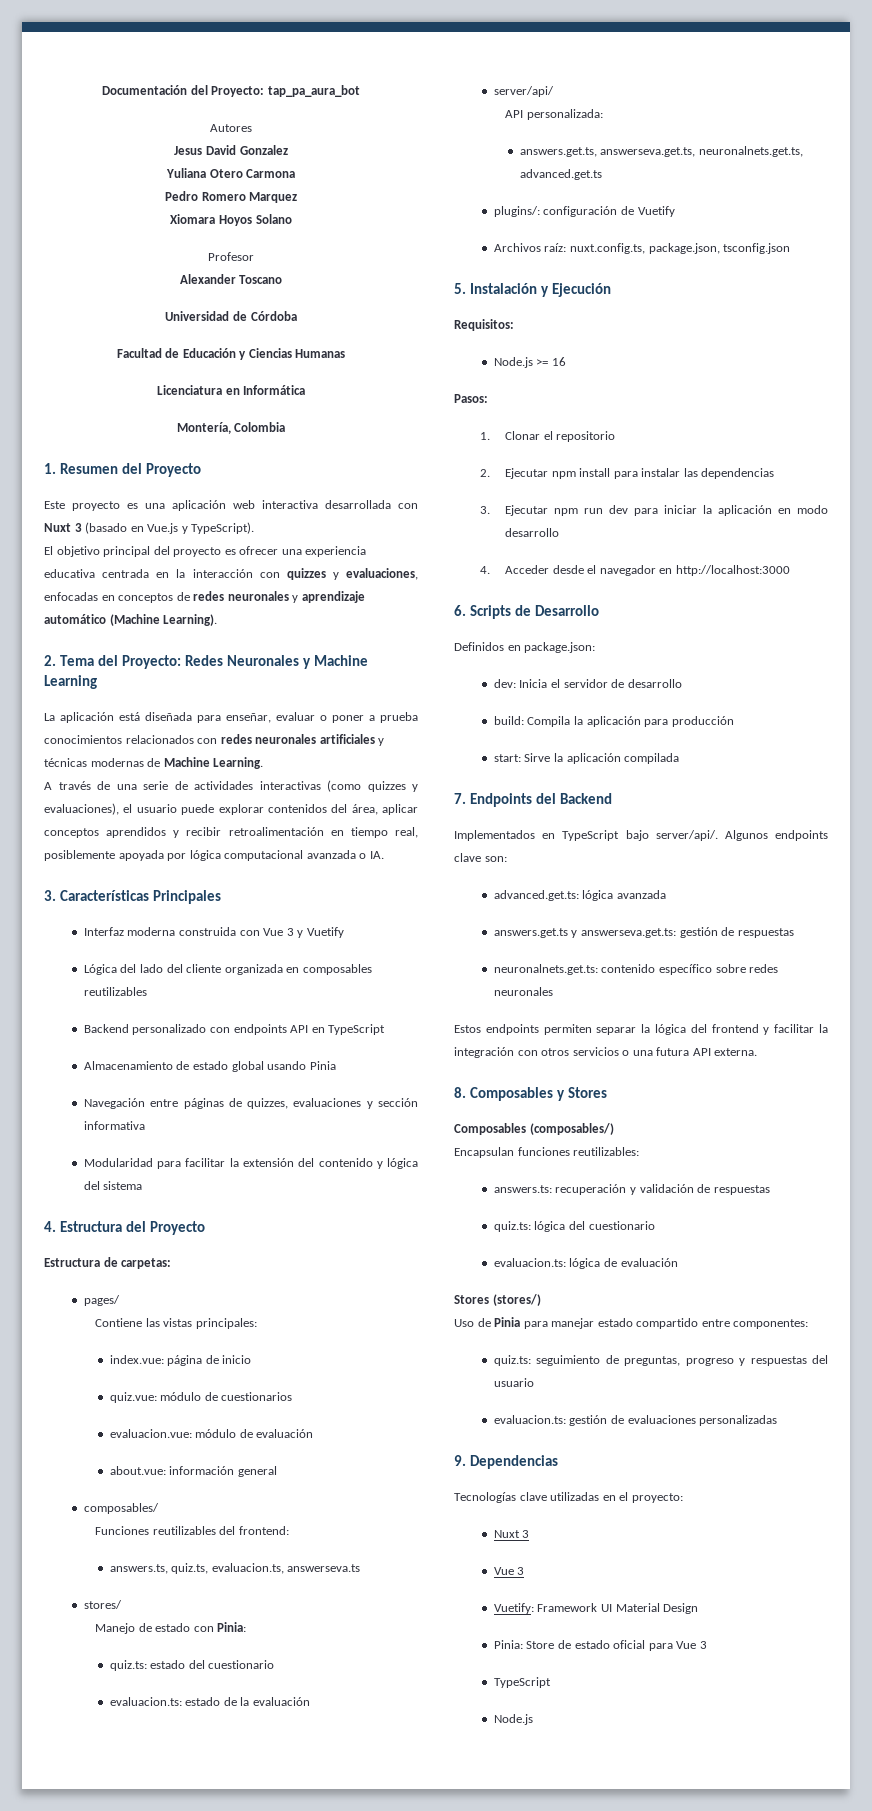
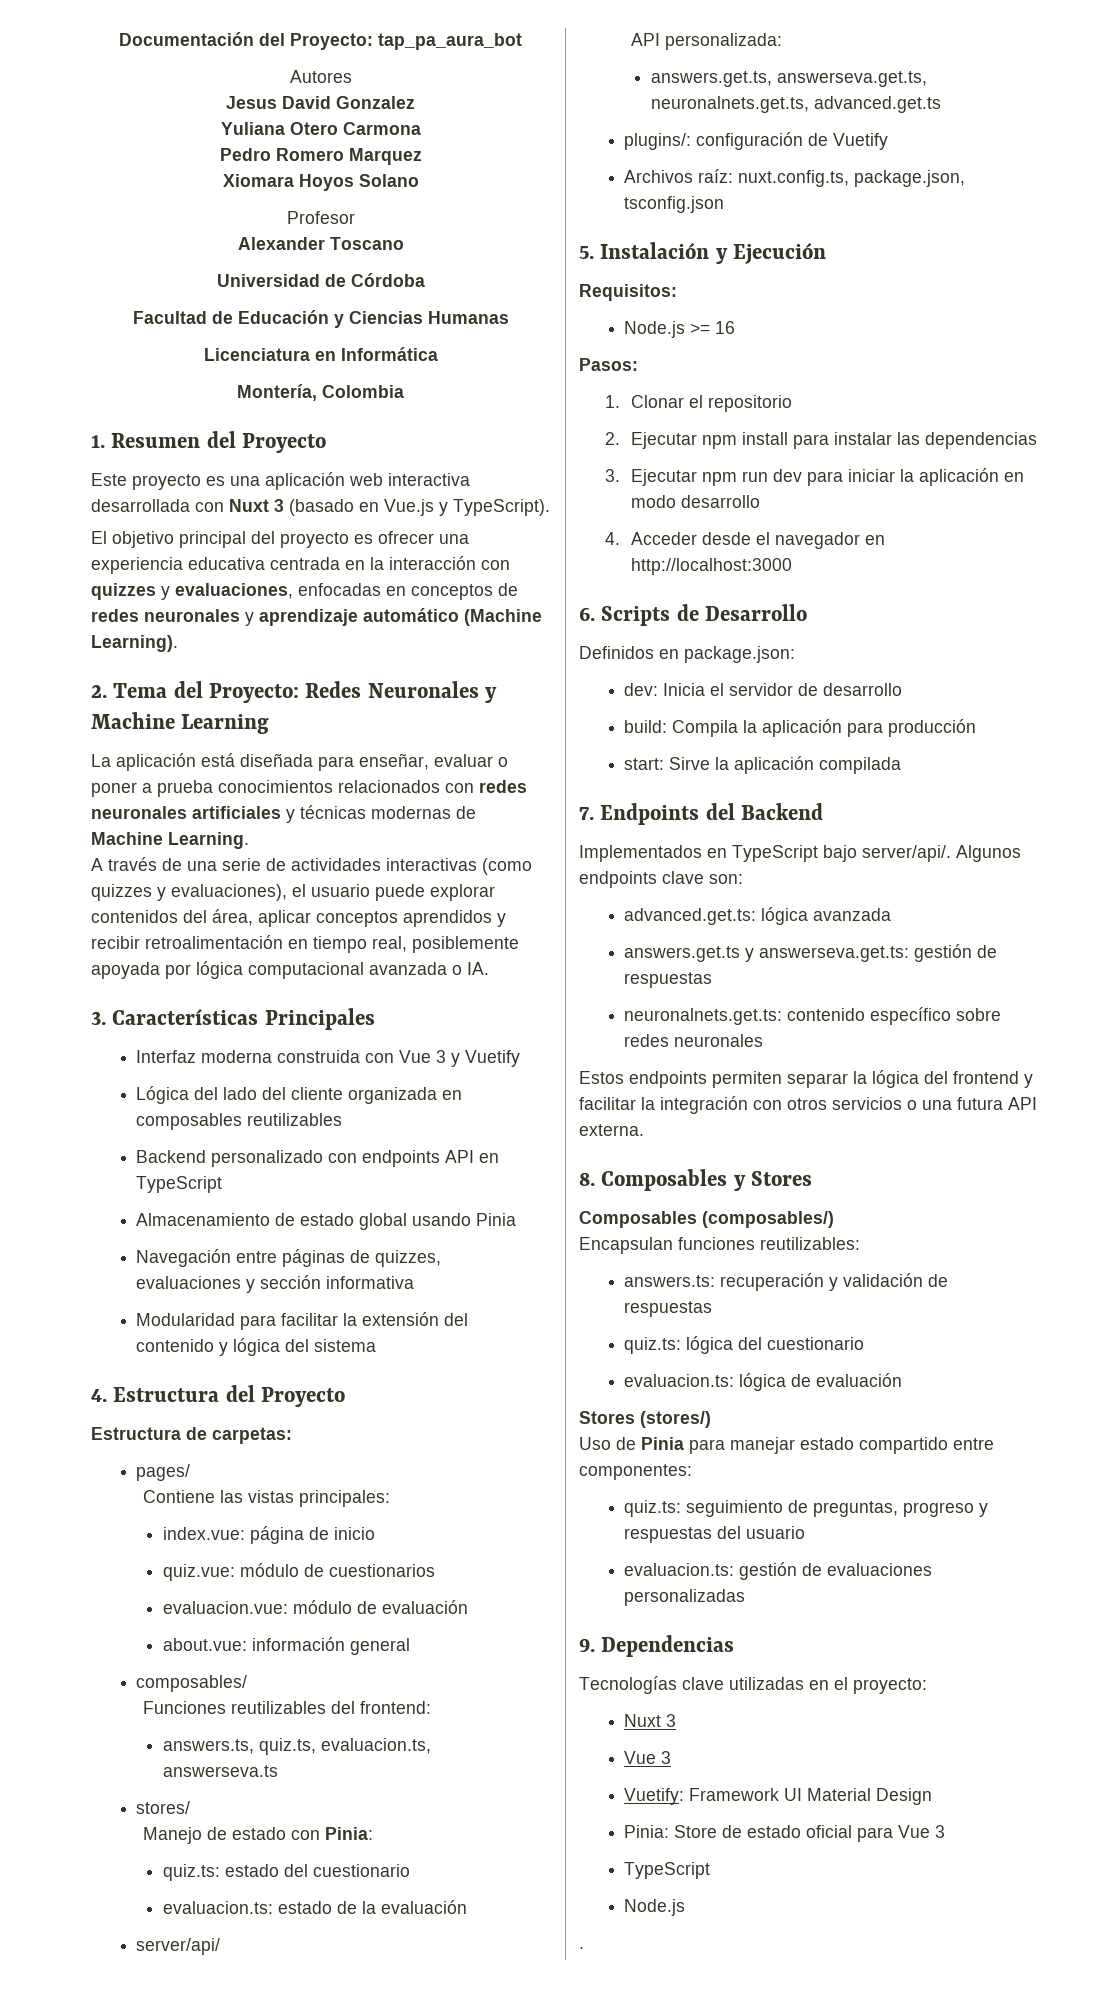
(533, 1719) none -> [579,1947,584,1949] // .

